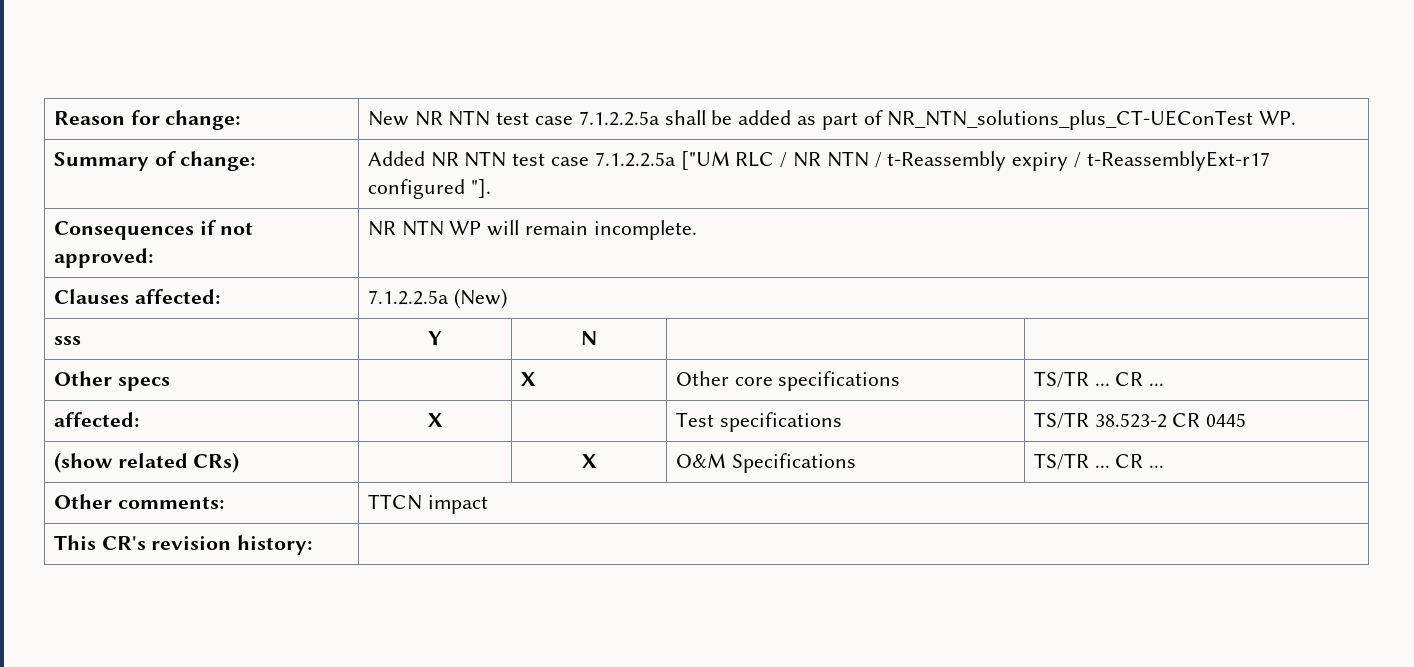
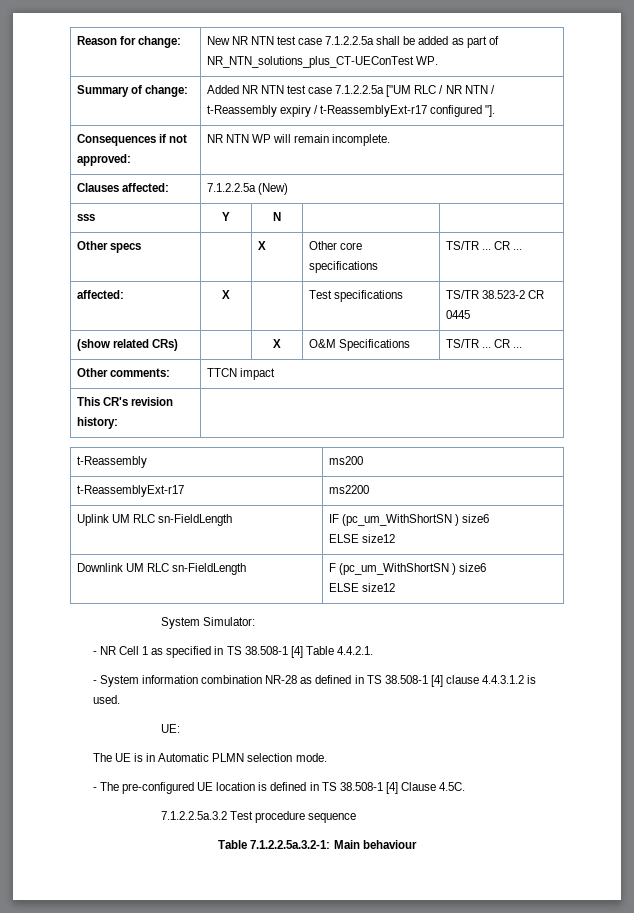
(313, 545) none -> [76,456,147,468] [328,456,363,465] [76,485,184,497] [328,485,369,494] [76,514,232,526] [328,514,489,526] [328,534,395,543] [76,563,246,575] [328,563,486,575] [328,583,395,592] [161,617,256,629] [92,646,373,658] [92,675,537,687] [92,695,120,704] [161,724,181,733] [92,753,327,762] [92,782,466,794] [161,811,357,823] [218,840,417,849] // t-Reassembly | ms200 // t-ReassemblyExt-r17 | ms2200 // Uplink UM RLC sn-FieldLength | IF (pc_um_WithShortSN ) size6 // ELSE size12 // Downlink UM RLC sn-FieldLength | F (pc_um_WithShortSN ) size6 // ELSE size12 // System Simulator: // - NR Cell 1 as specified in TS 38.508-1 [4] Table 4.4.2.1. // - System information combination NR-28 as defined in TS 38.508-1 [4] clause 4.4.3.1.2 is used. // UE: // The UE is in Automatic PLMN selection mode. // - The pre-configured UE location is defined in TS 38.508-1 [4] Clause 4.5C. // 7.1.2.2.5a.3.2 Test procedure sequence // Table 7.1.2.2.5a.3.2-1: Main behaviour

